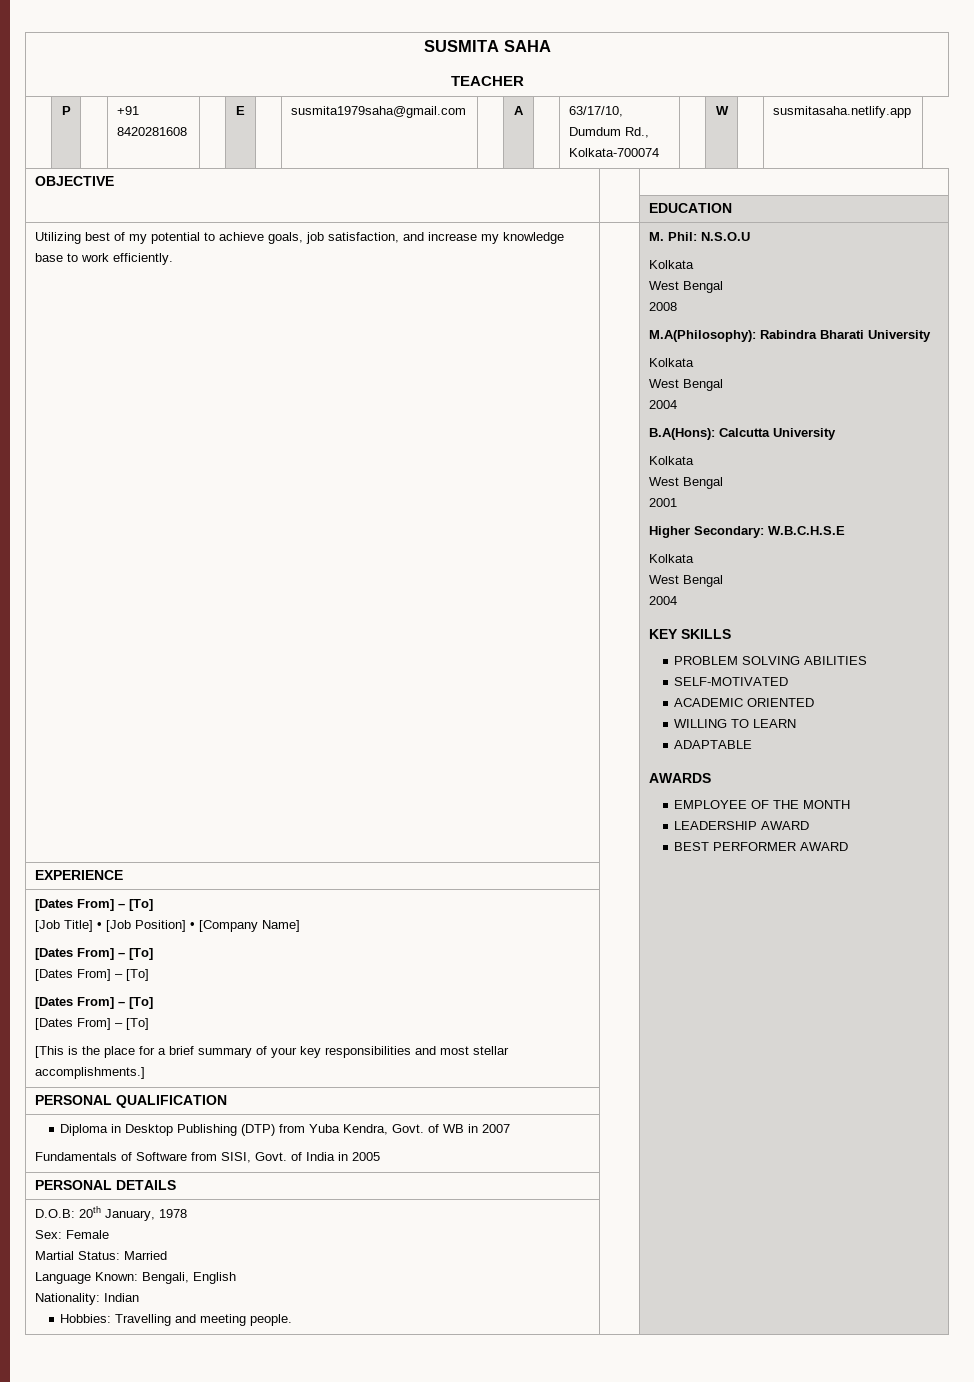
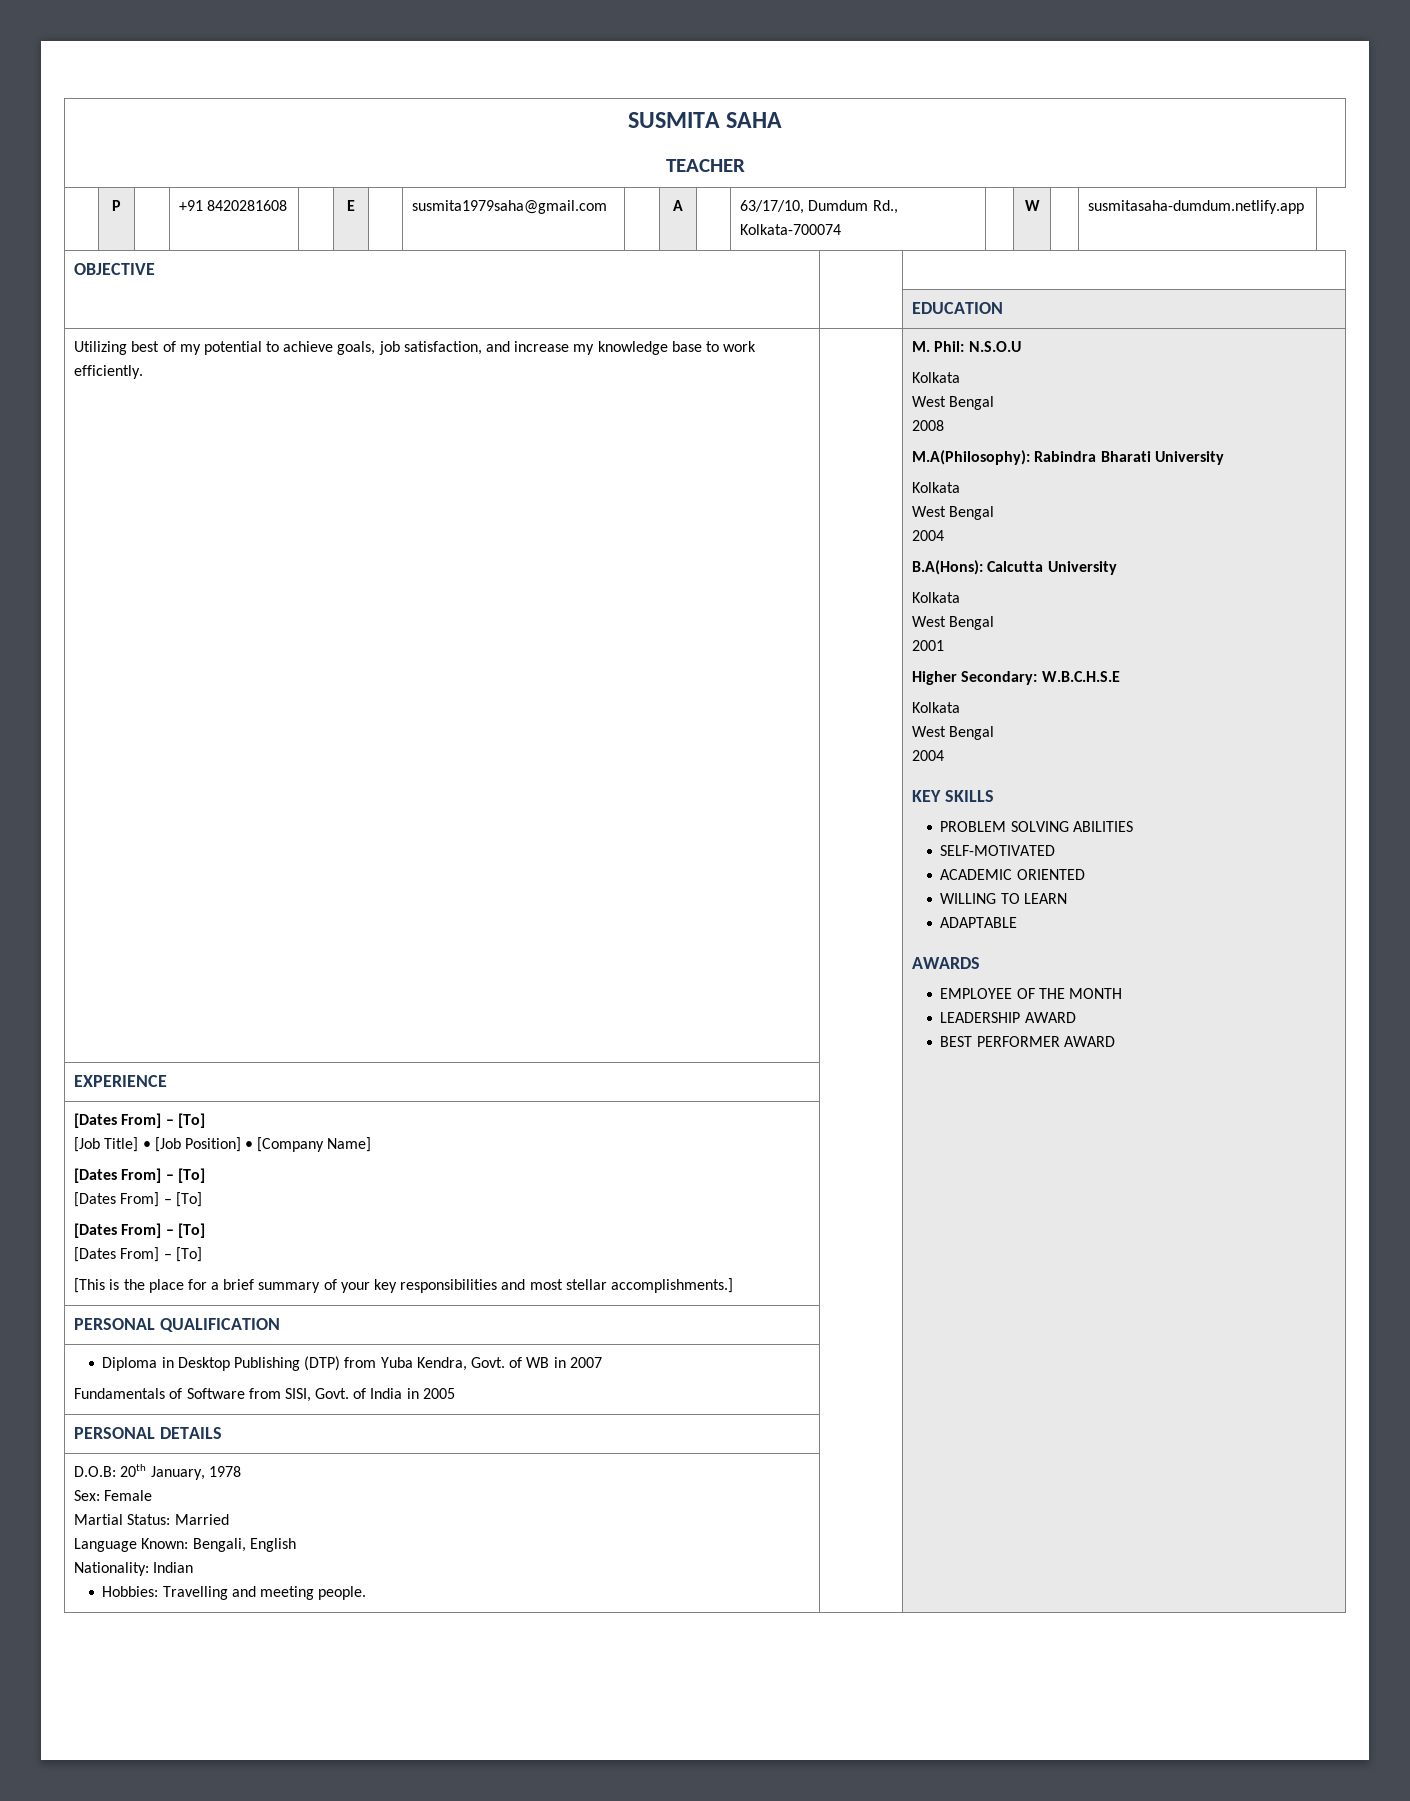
[772,106,911,118] susmitasaha.netlify.app -> [1088,200,1305,214] susmitasaha-dumdum.netlify.app

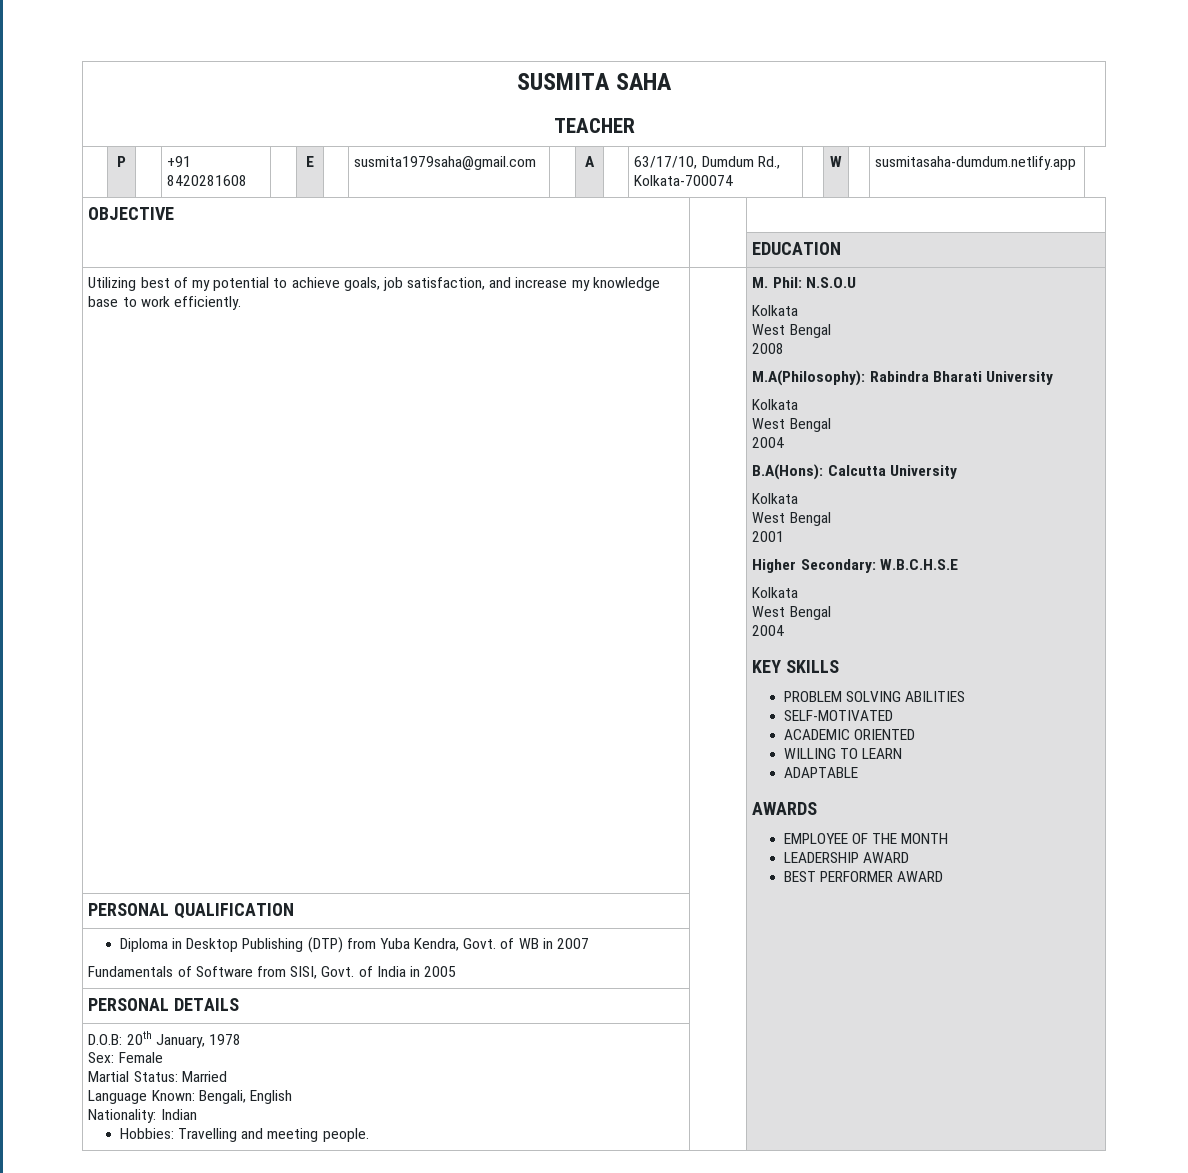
[74,1075,168,1087] [74,1113,205,1128] [74,1137,372,1152] [74,1168,205,1183] [74,1192,202,1207] [74,1223,205,1238] [74,1247,202,1262] [74,1278,733,1293] // EXPERIENCE | | // [Dates From] – [To] // [Job Title] • [Job Position] • [Company Name] // [Dates From] – [To] // [Dates From] – [To] // [Dates From] – [To] // [Dates From] – [To] // [This is the place for a brief summary of your key responsibilities and most stellar accomplishments.] | | -> (944, 876) none

